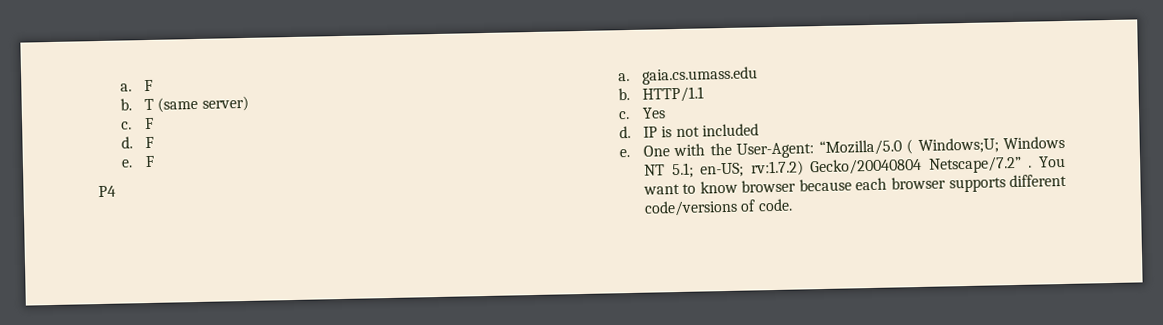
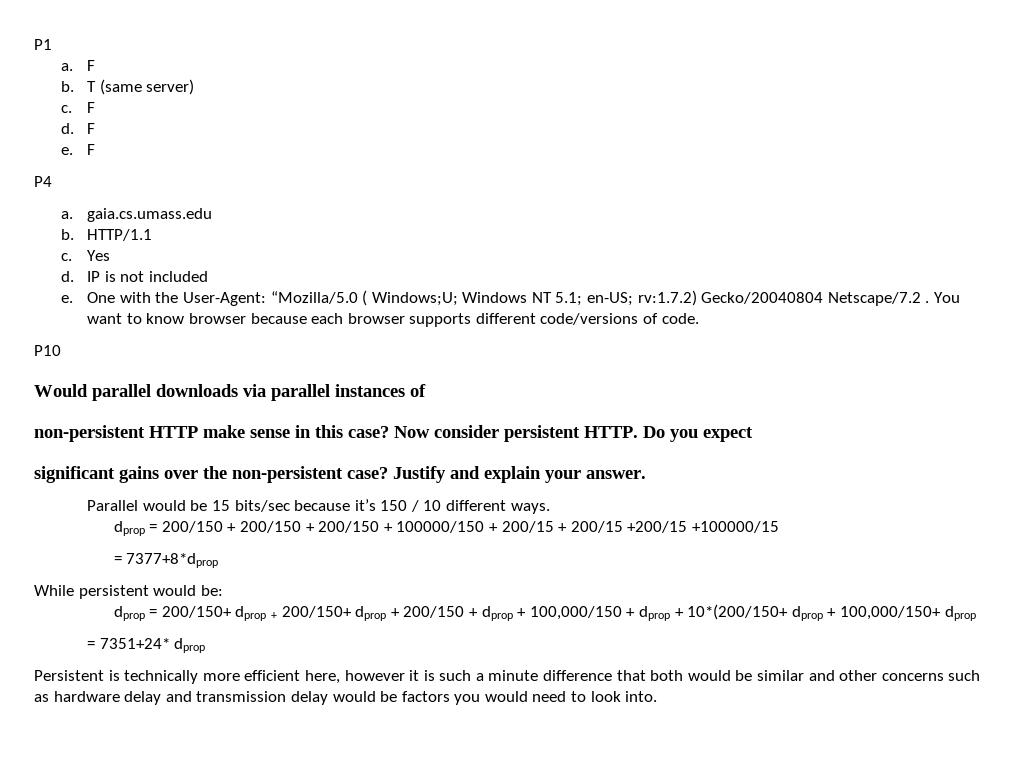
(119, 87) none -> [34,39,52,50] P1 //
[927,155,1022,174] Netscape/7.2” -> [827,292,921,306] Netscape/7.2
(793, 205) none -> [34,345,61,356] [34,384,426,401] [34,425,753,442] [34,466,646,483] [87,499,550,514] [113,521,779,536] [113,553,219,568] [34,585,223,599] [113,604,976,621] [87,638,206,653] [34,670,981,684] [34,691,658,705] // P10 // Would parallel downloads via parallel instances of // non-persistent HTTP make sense in this case? Now consider persistent HTTP. Do you expect // significant gains over the non-persistent case? Justify and explain your answer. // Parallel would be 15 bits/sec because it’s 150 / 10 different ways. // dprop = 200/150 + 200/150 + 200/150 + 100000/150 + 200/15 + 200/15 +200/15 +100000/15 // = 7377+8*dprop // While persistent would be: // dprop = 200/150+ dprop + 200/150+ dprop + 200/150 + dprop + 100,000/150 + dprop + 10*(200/150+ dprop + 100,000/150+ dprop // = 7351+24* dprop // Persistent is technically more efficient here, however it is such a minute difference that both would be similar and other concerns such as hardware delay and transmission delay would be factors you would need to look into.

